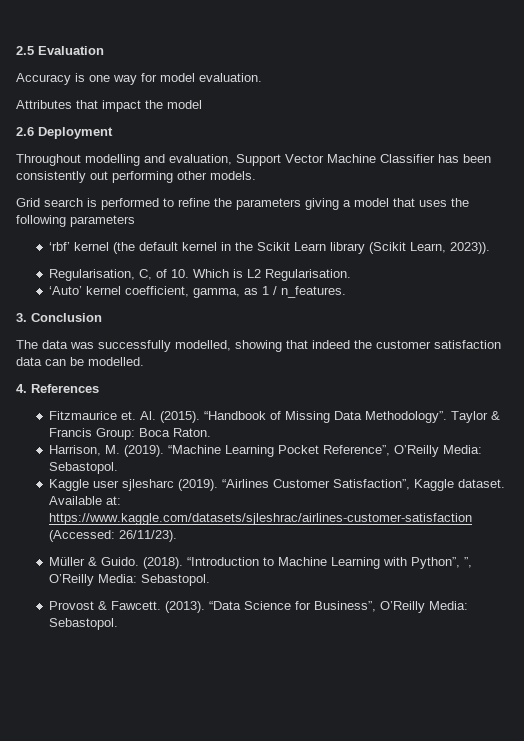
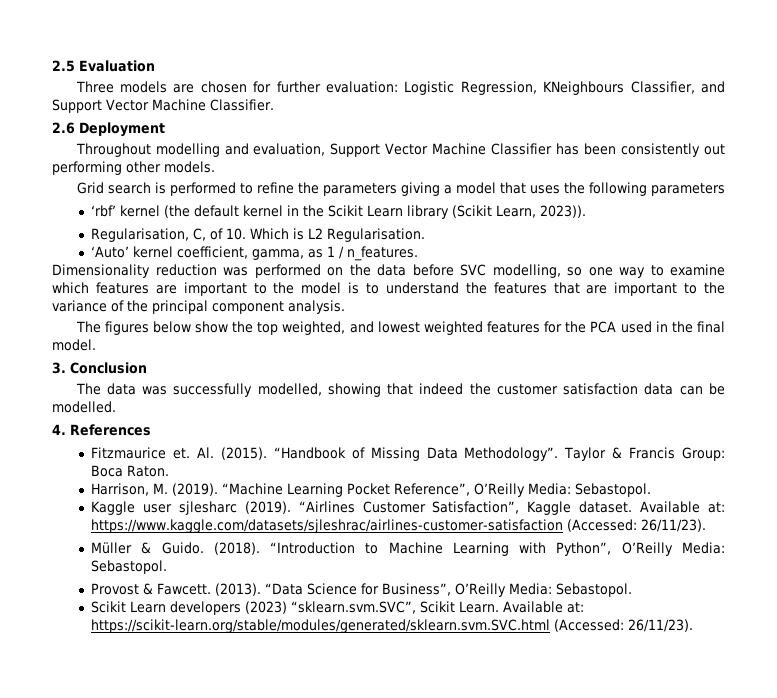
[16,73,262,85] [16,100,202,112] Accuracy is one way for model evaluation. // Attributes that impact the model -> [75,81,725,95] [52,99,274,113] Three models are chosen for further evaluation: Logistic Regression, KNeighbours Classifier, and Support Vector Machine Classifier.
(346, 292) none -> [52,264,725,278] [52,282,725,296] [52,300,345,314] [75,321,726,335] [52,339,96,351] // Dimensionality reduction was performed on the data before SVC modelling, so one way to examine which features are important to the model is to understand the features that are important to the variance of the principal component analysis. // The figures below show the top weighted, and lowest weighted features for the PCA used in the final model.
[463,557,472,568] ”, -> (612, 549) none
(118, 624) none -> [91,601,585,615] [91,619,694,633] // Scikit Learn developers (2023) “sklearn.svm.SVC”, Scikit Learn. Available at: https://scikit-learn.org/stable/modules/generated/sklearn.svm.SVC.html (Accessed: 26/11/23).

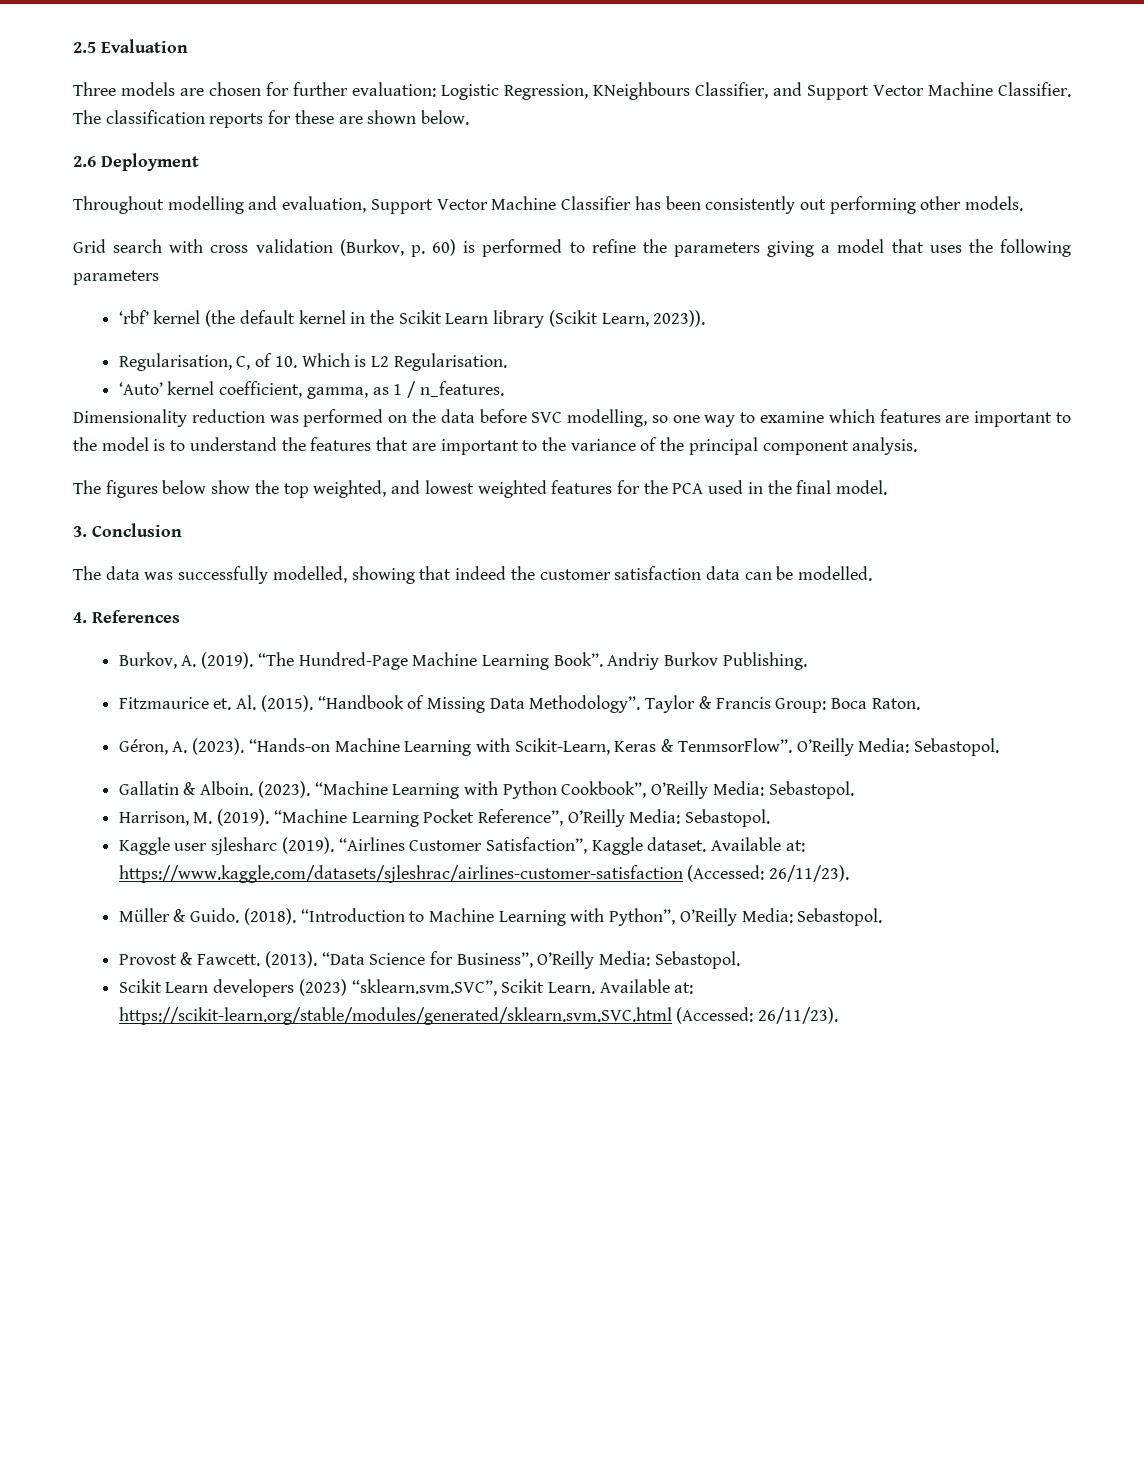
(274, 105) none -> [73,110,470,128] The classification reports for these are shown below.
(151, 188) none -> [169,239,457,257] with cross validation (Burkov, p. 60)
(151, 430) none -> [118,652,807,670] // Burkov, A. (2019). “The Hundred-Page Machine Learning Book”. Andriy Burkov Publishing.
(170, 471) none -> [118,738,1000,756] [118,781,854,799] // Géron, A. (2023). “Hands-on Machine Learning with Scikit-Learn, Keras & TenmsorFlow”. O’Reilly Media: Sebastopol. // Gallatin & Alboin. (2023). “Machine Learning with Python Cookbook”, O’Reilly Media: Sebastopol.

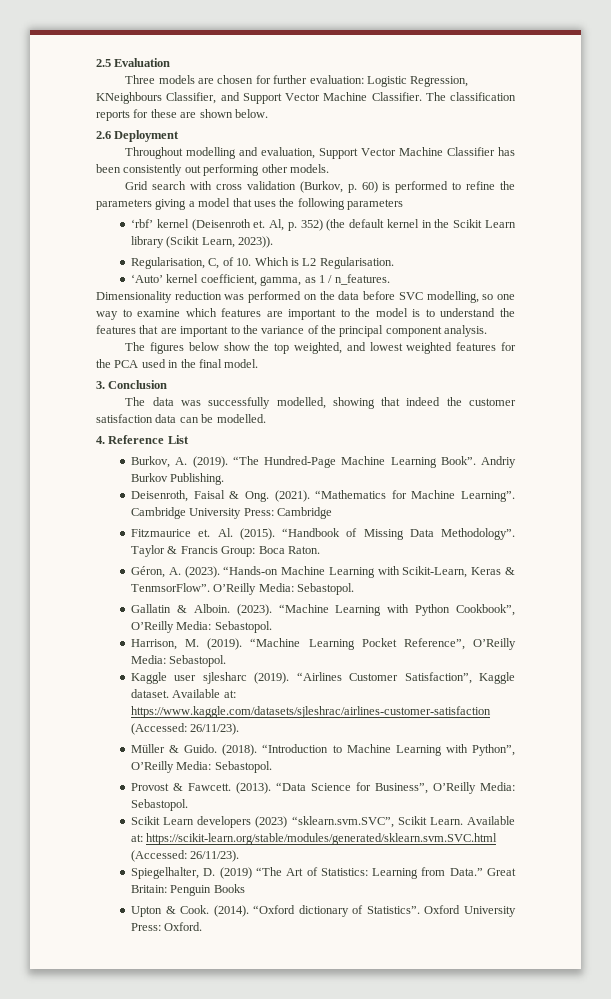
(201, 317) none -> [191,219,323,231] (Deisenroth et. Al, p. 352)
[91,610,180,623] References -> [108,435,189,444] Reference List
(807, 661) none -> [131,490,515,502] [131,507,333,519] // Deisenroth, Faisal & Ong. (2021). “Mathematics for Machine Learning”. Cambridge University Press: Cambridge
(839, 1015) none -> [131,867,516,879] [131,884,245,896] [131,905,516,917] [131,922,203,931] // Spiegelhalter, D. (2019) “The Art of Statistics: Learning from Data.” Great Britain: Penguin Books // Upton & Cook. (2014). “Oxford dictionary of Statistics”. Oxford University Press: Oxford.

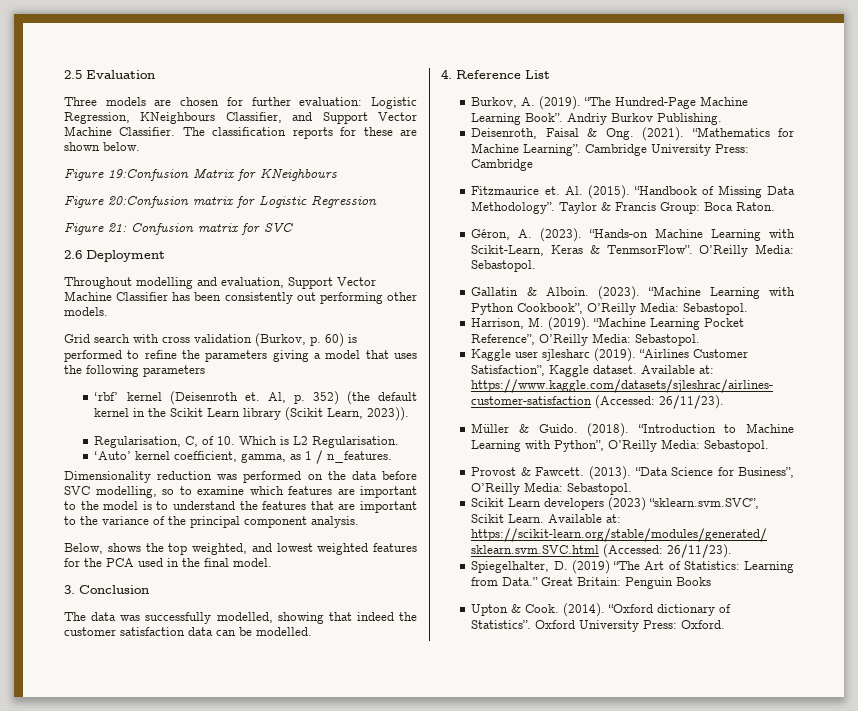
(268, 113) none -> [64,168,337,181] [64,195,377,208] [64,222,294,235] // Figure 19:Confusion Matrix for KNeighbours // Figure 20:Confusion matrix for Logistic Regression // Figure 21: Confusion matrix for SVC
[497,294,516,300] [96,311,118,320] one way -> (174, 492) none
[125,342,250,354] The figures below show -> [64,543,141,554] Below, shows

